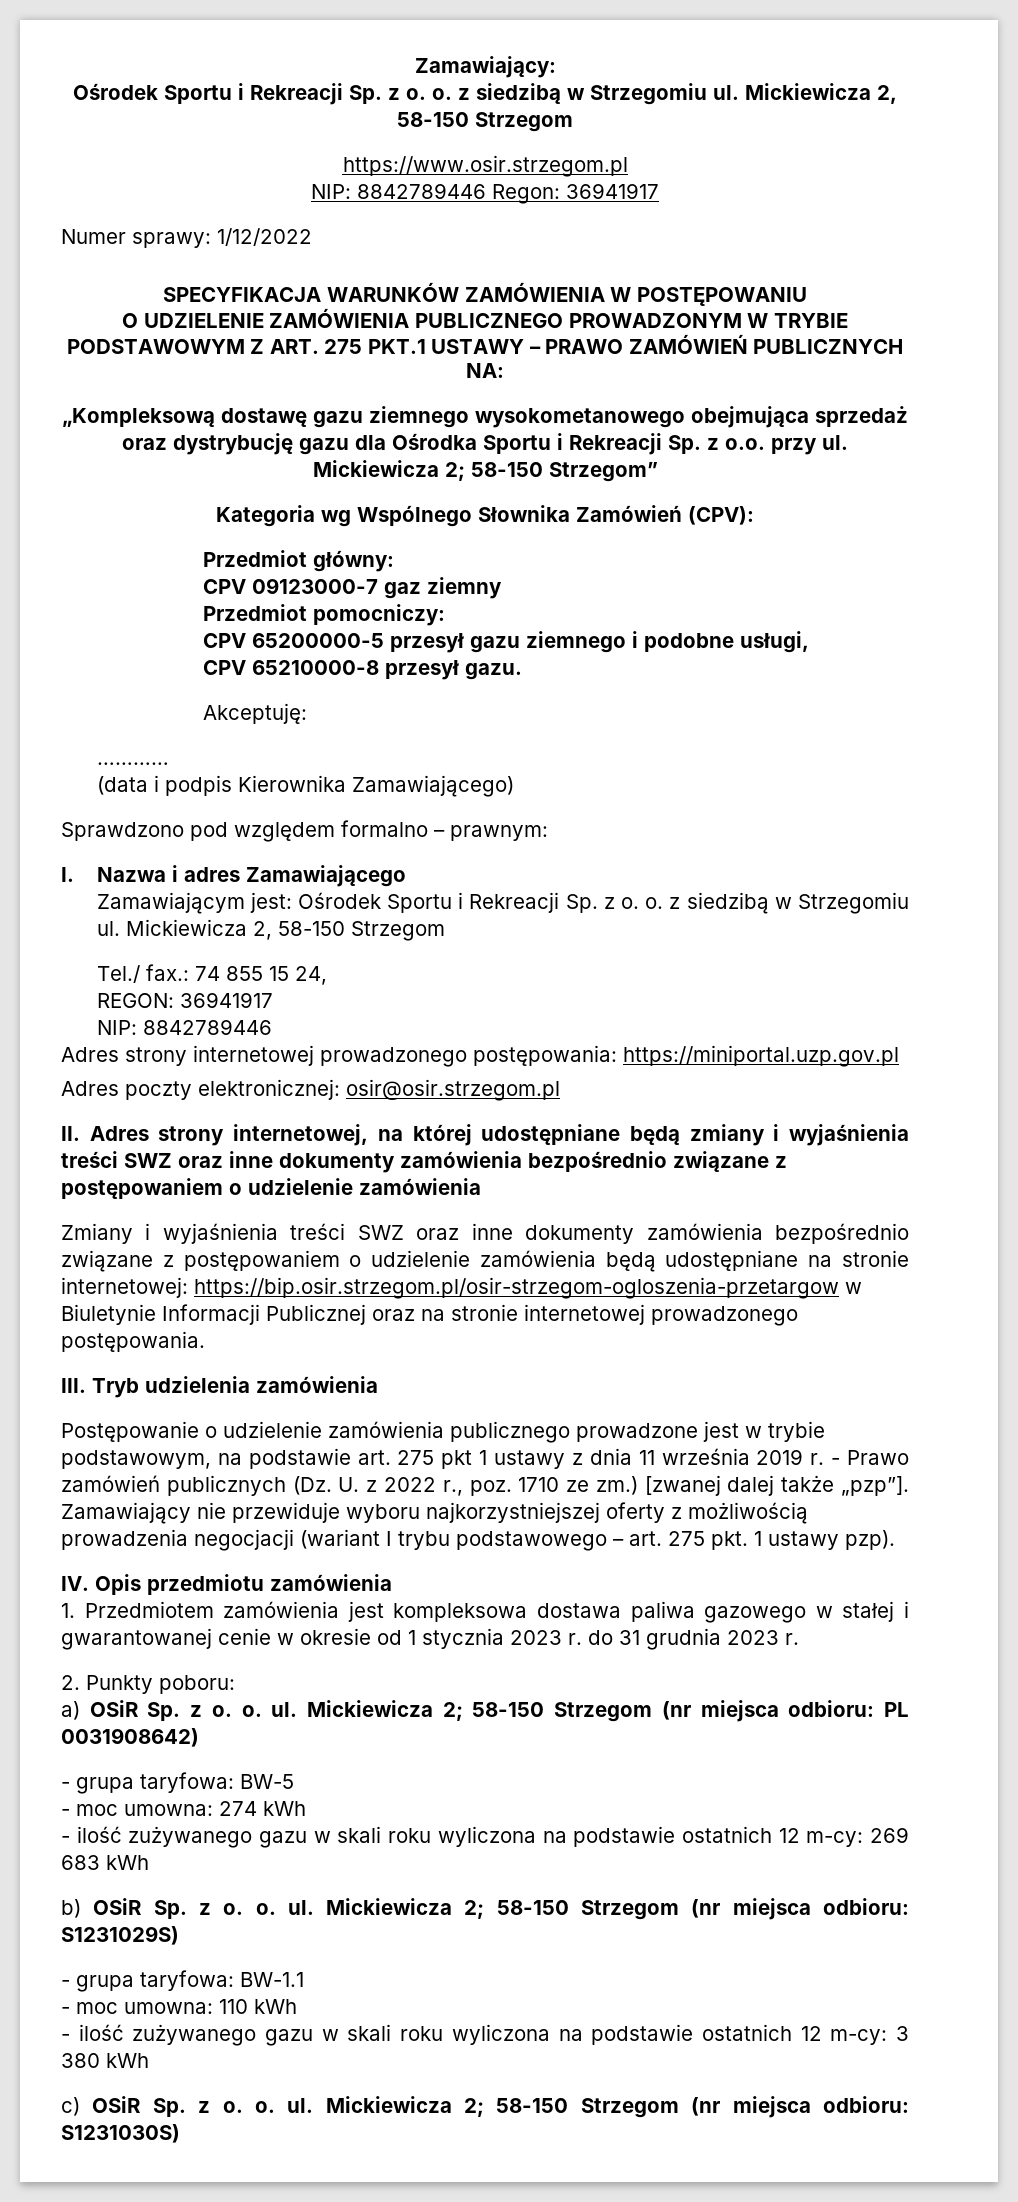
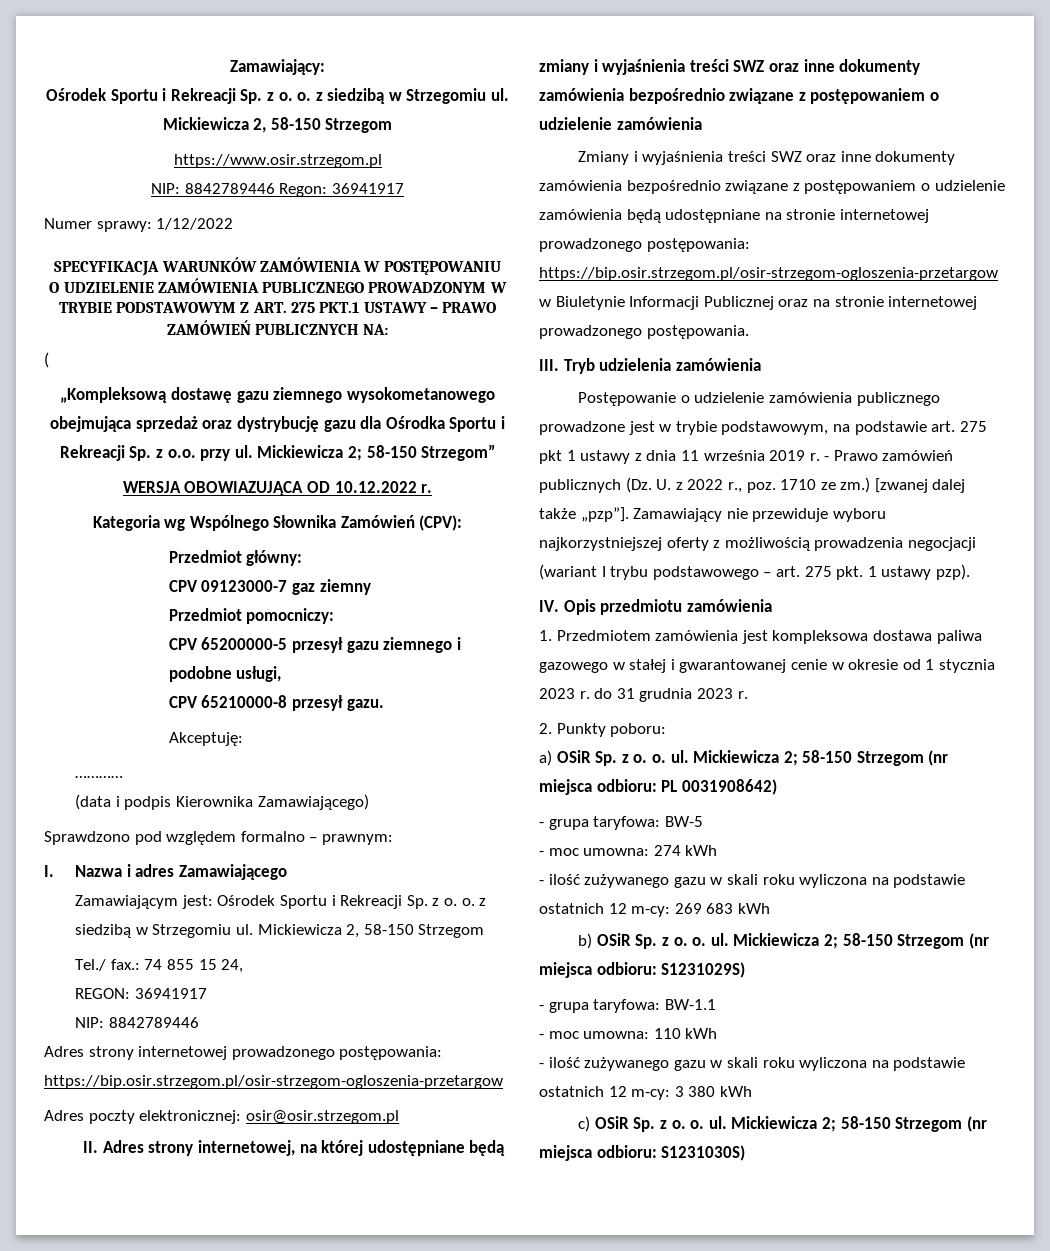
(504, 370) none -> [44,352,49,368] // (
(658, 472) none -> [122,481,433,496] // WERSJA OBOWIAZUJĄCA OD 10.12.2022 r.
[623,1045,899,1067] https://miniportal.uzp.gov.pl -> [44,1075,503,1089] https://bip.osir.strzegom.pl/osir-strzegom-ogloszenia-przetargow
[61,1277,188,1298] internetowej: -> [839,209,929,223] [539,238,750,252] internetowej prowadzonego postępowania:

